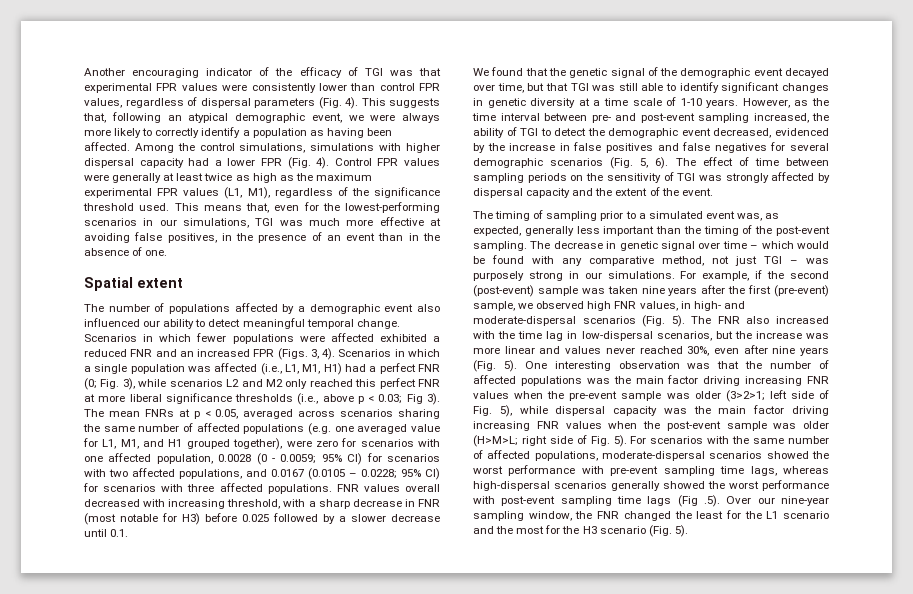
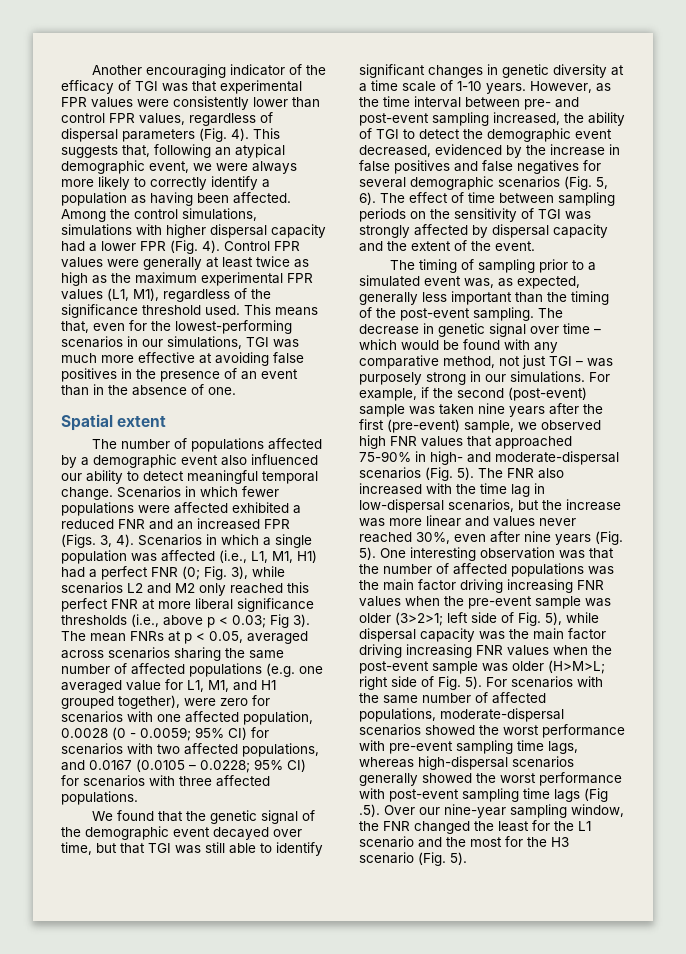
[167,233,217,243] positives, -> [61,368,117,382] positives
[336,484,440,492] [84,499,440,509] [84,513,440,525] [84,529,129,537] FNR values overall decreased with increasing threshold, with a sharp decrease in FNR (most notable for H3) before 0.025 followed by a slower decrease until 0.1. -> (138, 798) none
[639,301,678,311] values, -> [421,436,572,449] [359,451,411,462] values that approached 75-90%

